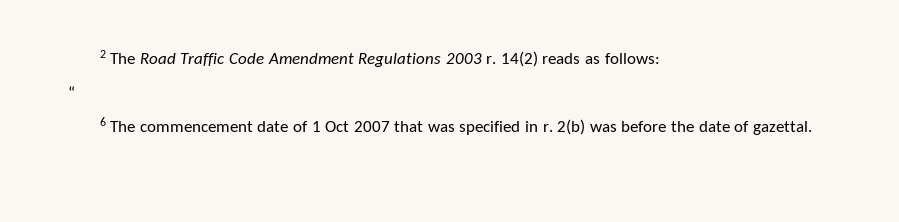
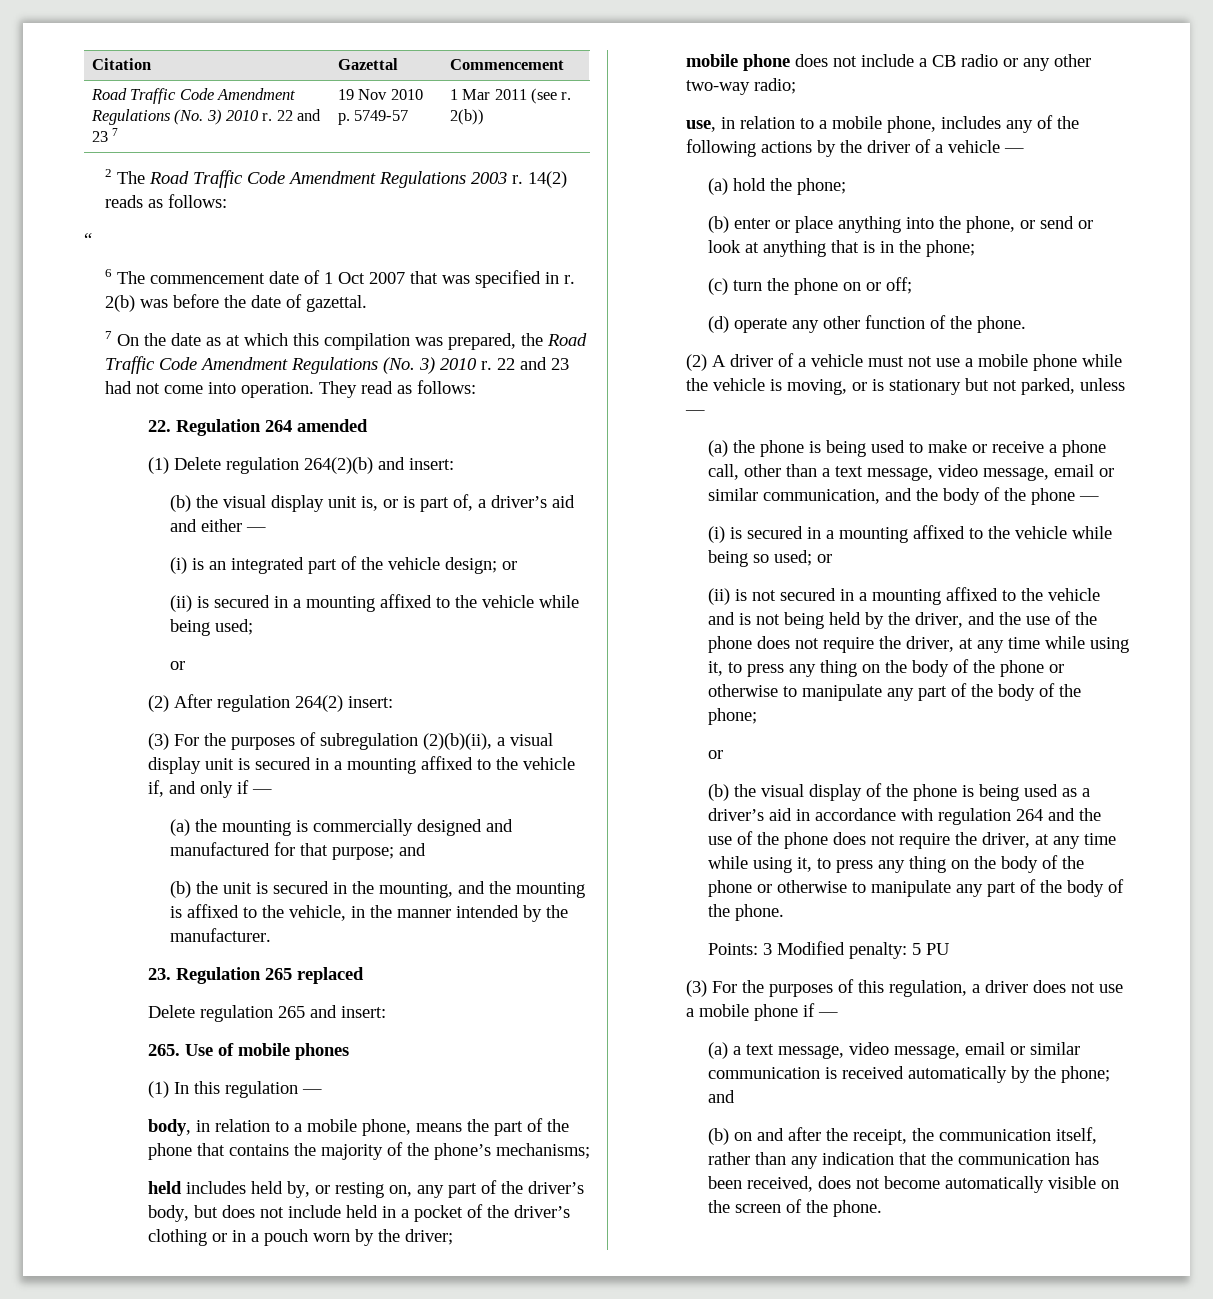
(99, 54) none -> [91,58,151,70] [337,58,398,70] [449,59,564,70] [90,88,295,104] [90,109,322,125] [91,128,119,142] [337,89,423,100] [337,110,409,125] [449,88,572,104] [449,109,484,125] Citation | Gazettal | Commencement // Road Traffic Code Amendment Regulations (No. 3) 2010 r. 22 and 23 7 | 19 Nov 2010 p. 5749-57 | 1 Mar 2011 (see r. 2(b)) //
(812, 128) none -> [105,331,588,350] [105,356,570,374] [105,380,477,398] [148,419,369,436] [148,457,455,474] [169,494,575,512] [169,519,266,532] [169,556,517,574] [169,594,579,612] [169,619,253,636] [169,661,185,670] [148,694,394,712] [148,732,554,750] [148,756,576,774] [148,780,273,798] [169,819,513,836] [169,842,426,860] [169,881,585,898] [169,904,568,922] [169,928,271,942] [148,967,365,984] [148,1005,387,1022] [148,1043,350,1060] [148,1081,323,1098] [148,1118,570,1136] [148,1142,591,1160] [148,1180,585,1198] [148,1204,571,1222] [148,1229,454,1246] [686,54,1092,71] [686,78,797,95] [686,115,1080,133] [686,139,1025,157] [707,178,846,195] [707,216,1093,233] [707,240,975,257] [707,277,912,295] [707,315,1026,333] [686,353,1123,371] [686,378,1126,395] [685,410,706,415] [707,440,1106,457] [707,464,1114,481] [707,487,1099,505] [707,525,1112,543] [707,550,832,567] [707,587,1100,605] [707,611,1097,629] [707,636,1129,653] [707,659,1064,677] [707,683,1081,701] [707,708,757,725] [707,750,723,759] [707,783,1090,801] [707,808,1101,825] [707,831,1116,849] [707,855,1084,873] [707,879,1124,897] [707,904,784,921] [707,941,949,959] [686,979,1124,997] [686,1003,839,1021] [707,1042,1080,1059] [707,1066,1110,1083] [707,1090,735,1103] [707,1127,1097,1145] [707,1152,1099,1169] [707,1176,1119,1193] [707,1199,882,1217] // 7 On the date as at which this compilation was prepared, the Road Traffic Code Amendment Regulations (No. 3) 2010 r. 22 and 23 had not come into operation. They read as follows: // 22. Regulation 264 amended // (1) Delete regulation 264(2)(b) and insert: // (b) the visual display unit is, or is part of, a driver’s aid and either — // (i) is an integrated part of the vehicle design; or // (ii) is secured in a mounting affixed to the vehicle while being used; // or // (2) After regulation 264(2) insert: // (3) For the purposes of subregulation (2)(b)(ii), a visual display unit is secured in a mounting affixed to the vehicle if, and only if — // (a) the mounting is commercially designed and manufactured for that purpose; and // (b) the unit is secured in the mounting, and the mounting is affixed to the vehicle, in the manner intended by the manufacturer. // 23. Regulation 265 replaced // Delete regulation 265 and insert: // 265. Use of mobile phones // (1) In this regulation — // body, in relation to a mobile phone, means the part of the phone that contains the majority of the phone’s mechanisms; // held includes held by, or resting on, any part of the driver’s body, but does not include held in a pocket of the driver’s clothing or in a pouch worn by the driver; // mobile phone does not include a CB radio or any other two-way radio; // use, in relation to a mobile phone, includes any of the following actions by the driver of a vehicle — // (a) hold the phone; // (b) enter or place anything into the phone, or send or look at anything that is in the phone; // (c) turn the phone on or off; // (d) operate any other function of the phone. // (2) A driver of a vehicle must not use a mobile phone while the vehicle is moving, or is stationary but not parked, unless — // (a) the phone is being used to make or receive a phone call, other than a text message, video message, email or similar communication, and the body of the phone — // (i) is secured in a mounting affixed to the vehicle while being so used; or // (ii) is not secured in a mounting affixed to the vehicle and is not being held by the driver, and the use of the phone does not require the driver, at any time while using it, to press any thing on the body of the phone or otherwise to manipulate any part of the body of the phone; // or // (b) the visual display of the phone is being used as a driver’s aid in accordance with regulation 264 and the use of the phone does not require the driver, at any time while using it, to press any thing on the body of the phone or otherwise to manipulate any part of the body of the phone. // Points: 3 Modified penalty: 5 PU // (3) For the purposes of this regulation, a driver does not use a mobile phone if — // (a) a text message, video message, email or similar communication is received automatically by the phone; and // (b) on and after the receipt, the communication itself, rather than any indication that the communication has been received, does not become automatically visible on the screen of the phone.

